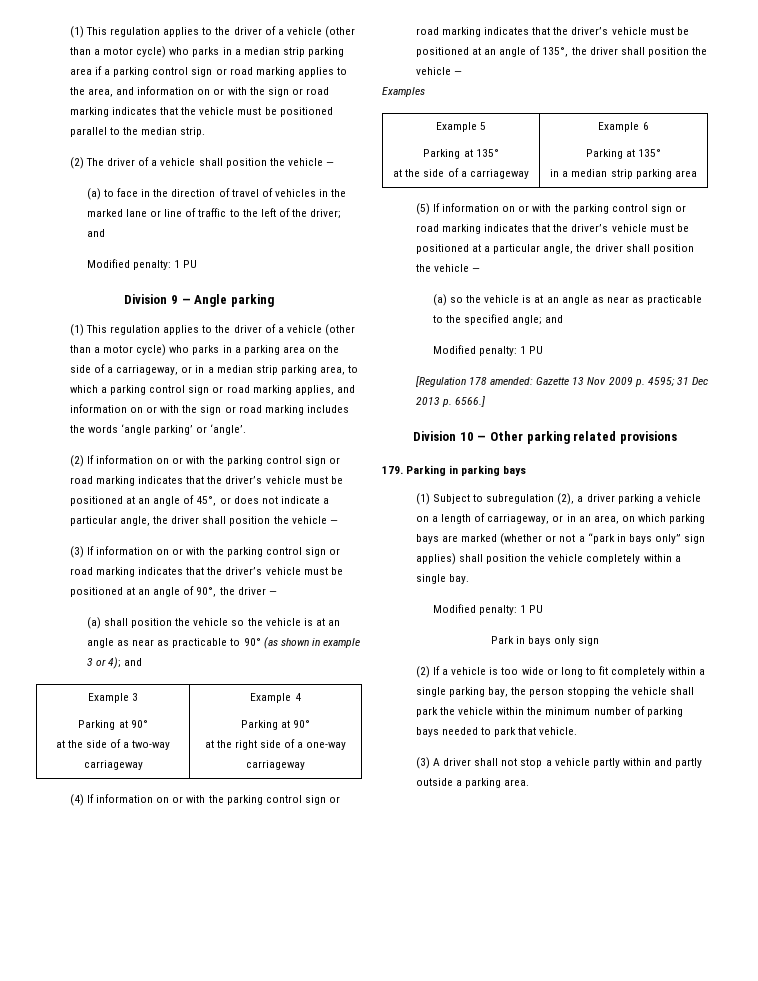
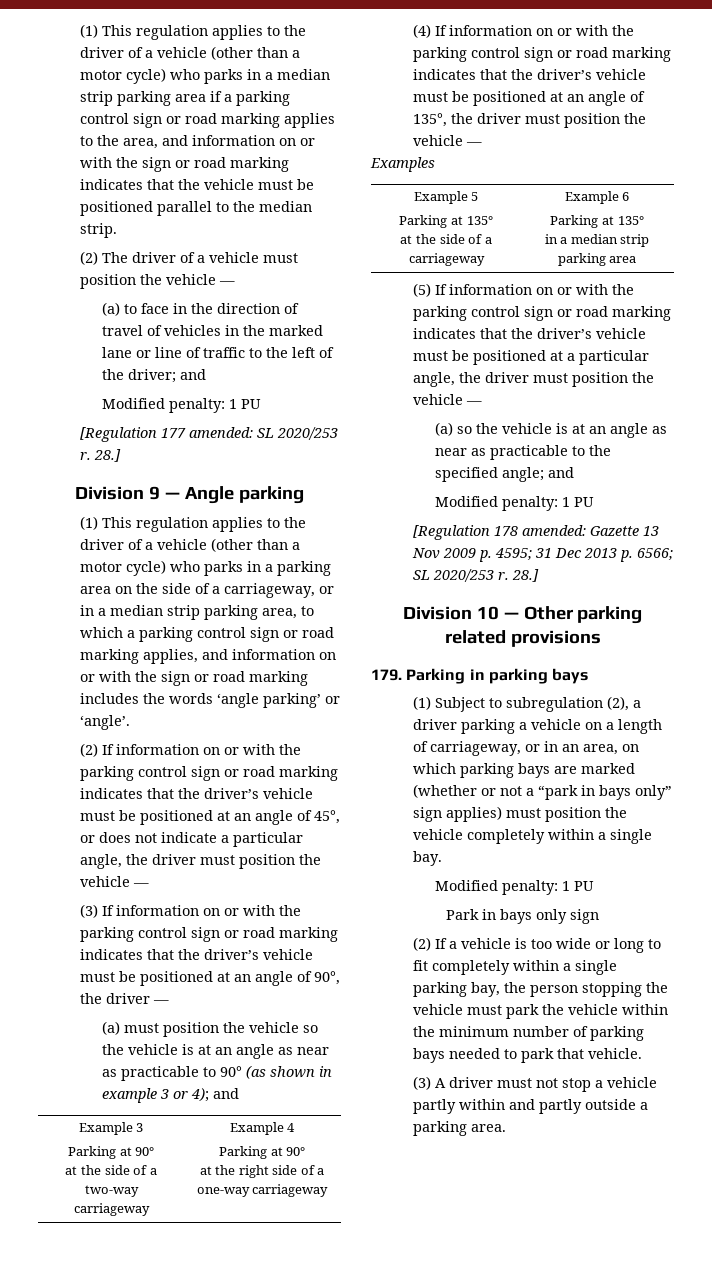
[198,158,223,166] shall -> [263,253,299,263] must
(198, 264) none -> [80,427,339,442] [80,449,122,462] // [Regulation 177 amended: SL 2020/253 r. 28.]
[202,516,227,524] shall -> [200,855,236,865] must
[104,618,129,626] shall -> [123,1023,159,1033] must
[620,47,645,55] shall -> [525,114,561,124] must
[625,244,650,252] shall -> [533,373,569,383] must
[455,396,486,407] 6566.] -> [637,548,674,560] [413,569,540,582] 6566; SL 2020/253 r. 28.]
[459,554,484,562] shall -> [506,808,542,818] must
[669,687,694,695] shall -> [467,1005,503,1015] must
[474,758,499,766] shall -> [497,1078,533,1088] must

